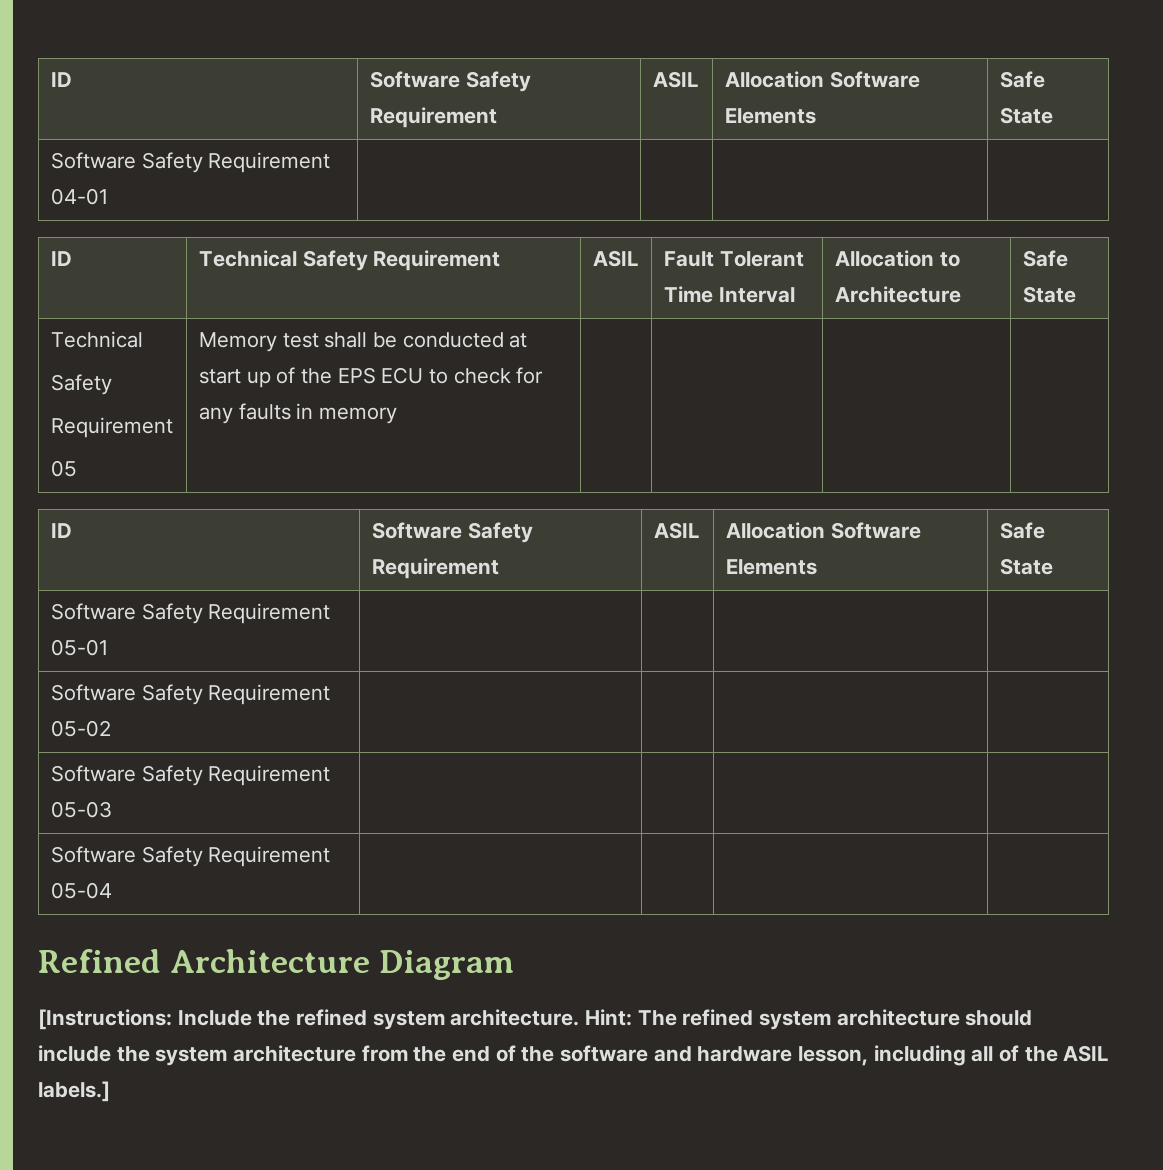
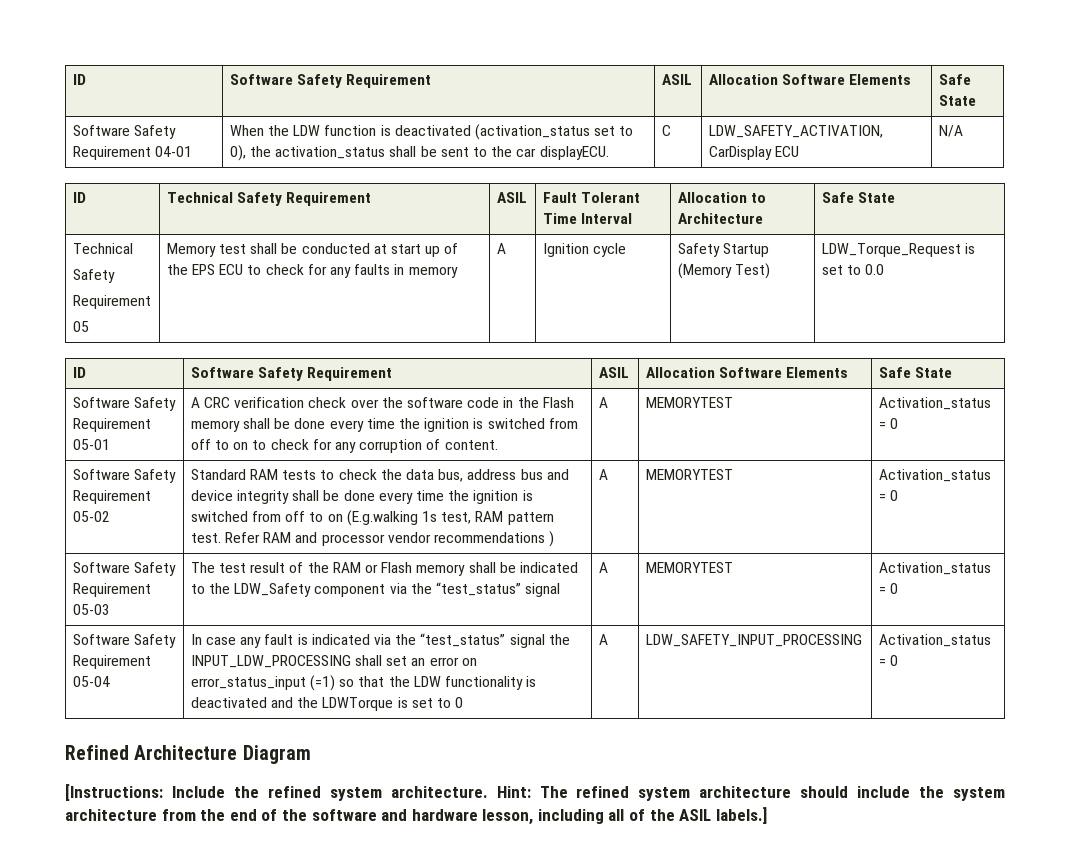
(108, 196) | | | -> [229,124,634,140] [229,145,609,161] [661,125,671,136] [708,125,883,138] [708,146,800,160] [938,125,963,137] When the LDW function is deactivated (activation_status set to 0), the activation_status shall be sent to the car displayECU. | C | LDW_SAFETY_ACTIVATION, CarDisplay ECU | N/A
(397, 415) | | | -> [496,243,506,254] [542,243,627,257] [677,243,770,257] [677,263,771,279] [821,243,976,257] [821,264,885,275] A | Ignition cycle | Safety Startup (Memory Test) | LDW_Torque_Request is set to 0.0
[50,684,331,705] [50,720,111,737] [50,765,331,786] [50,801,112,818] [50,846,331,867] [50,882,112,899] | | | // Software Safety Requirement 05-02 | | | | // Software Safety Requirement 05-03 | | | | // Software Safety Requirement 05-04 | | | | -> [190,397,574,408] [190,418,578,432] [190,439,498,453] [598,397,608,408] [645,397,733,408] [878,397,991,410] [878,418,899,429] [72,469,177,483] [72,490,151,504] [72,511,110,522] [190,469,569,482] [190,490,533,504] [190,510,554,526] [190,531,555,547] [598,469,608,480] [645,469,733,480] [878,469,991,482] [878,490,899,501] [72,562,177,576] [72,583,151,597] [72,604,110,615] [190,562,578,576] [190,582,561,597] [598,562,608,573] [645,562,733,573] [878,562,991,575] [878,583,899,594] [72,634,177,648] [72,655,151,669] [72,676,110,687] [190,633,570,648] [190,655,477,668] [190,675,537,691] [190,697,464,711] [598,634,608,645] [645,634,862,647] [878,634,991,647] [878,655,899,666] A CRC verification check over the software code in the Flash memory shall be done every time the ignition is switched from off to on to check for any corruption of content. | A | MEMORYTEST | Activation_status = 0 // Software Safety Requirement 05-02 | Standard RAM tests to check the data bus, address bus and device integrity shall be done every time the ignition is switched from off to on (E.g.walking 1s test, RAM pattern test. Refer RAM and processor vendor recommendations ) | A | MEMORYTEST | Activation_status = 0 // Software Safety Requirement 05-03 | The test result of the RAM or Flash memory shall be indicated to the LDW_Safety component via the “test_status” signal | A | MEMORYTEST | Activation_status = 0 // Software Safety Requirement 05-04 | In case any fault is indicated via the “test_status” signal the INPUT_LDW_PROCESSING shall set an error on error_status_input (=1) so that the LDW functionality is deactivated and the LDWTorque is set to 0 | A | LDW_SAFETY_INPUT_PROCESSING | Activation_status = 0

